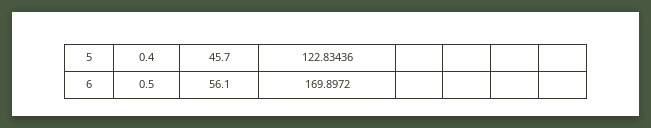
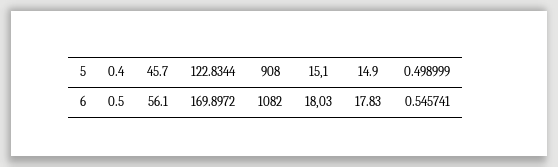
[301,53,353,61] 122.83436 | | | | -> [191,66,236,76] [260,66,280,77] [309,66,328,79] [358,66,378,77] [404,66,450,77] 122.8344 | 908 | 15,1 | 14.9 | 0.498999
(350, 84) | | | -> [258,96,282,106] [305,96,332,109] [355,96,381,106] [404,96,450,106] 1082 | 18,03 | 17.83 | 0.545741

